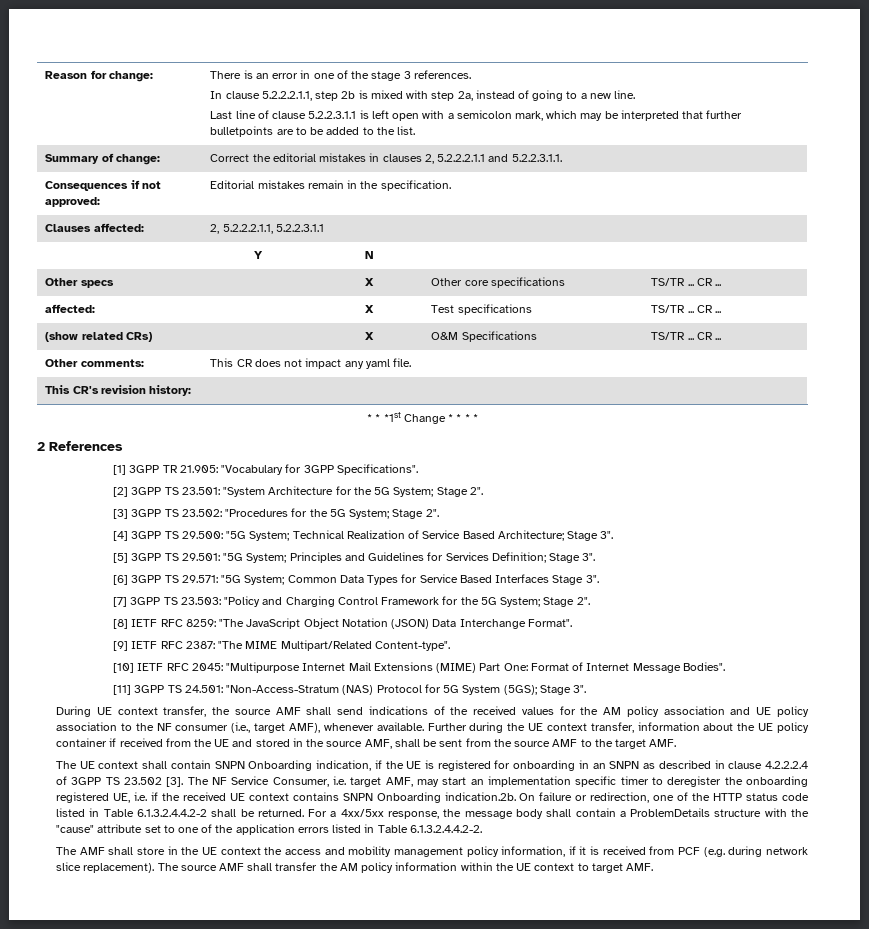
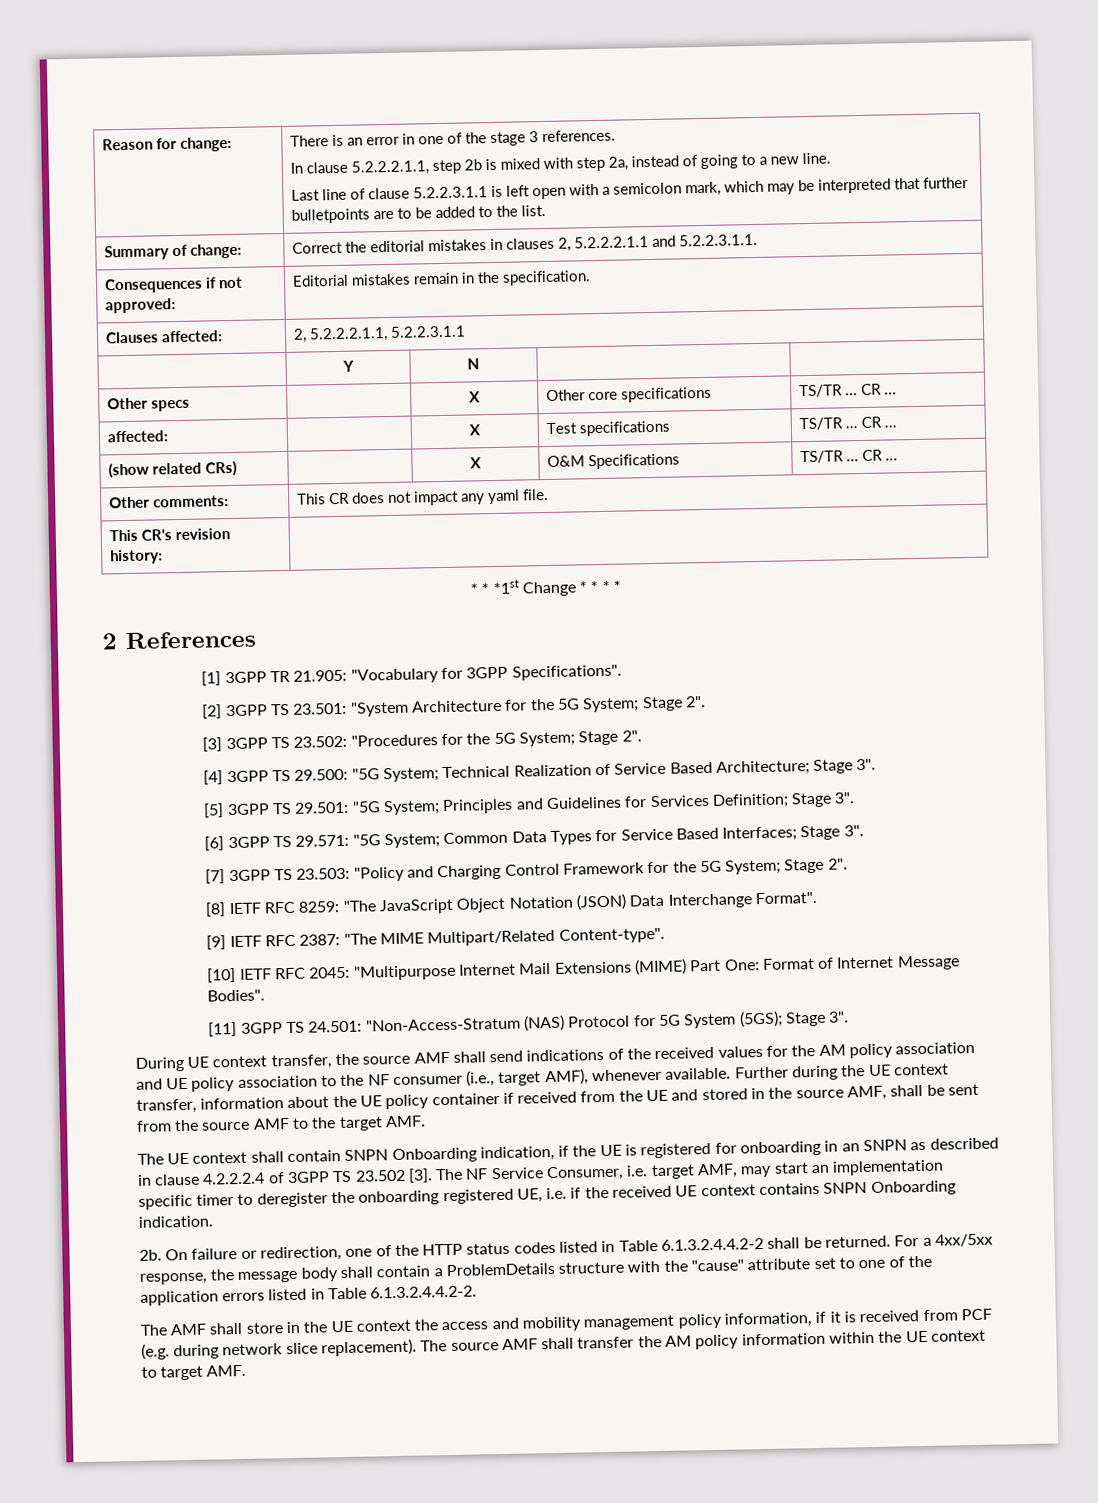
[495,574,550,583] Interfaces -> [722,826,798,842] Interfaces;
[444,792,516,801] indication.2b. -> [137,1215,213,1228] [138,1249,162,1261] indication. // 2b.
[781,793,809,801] code -> [513,1241,556,1254] codes

